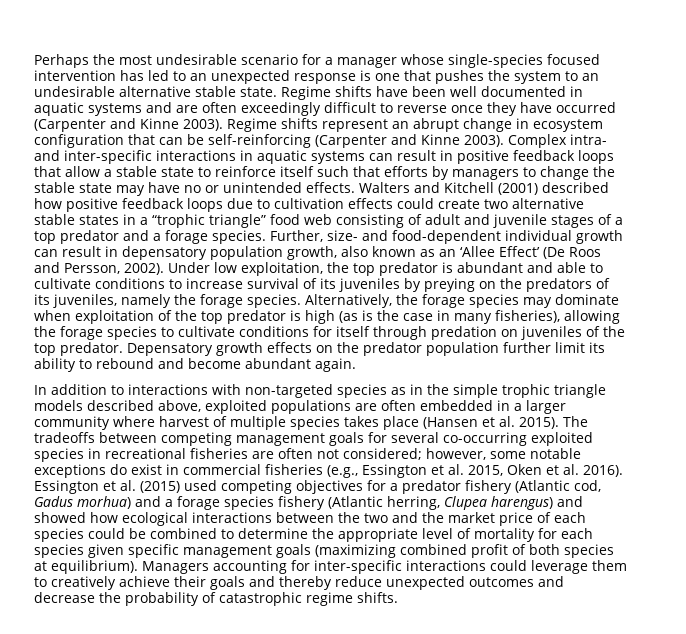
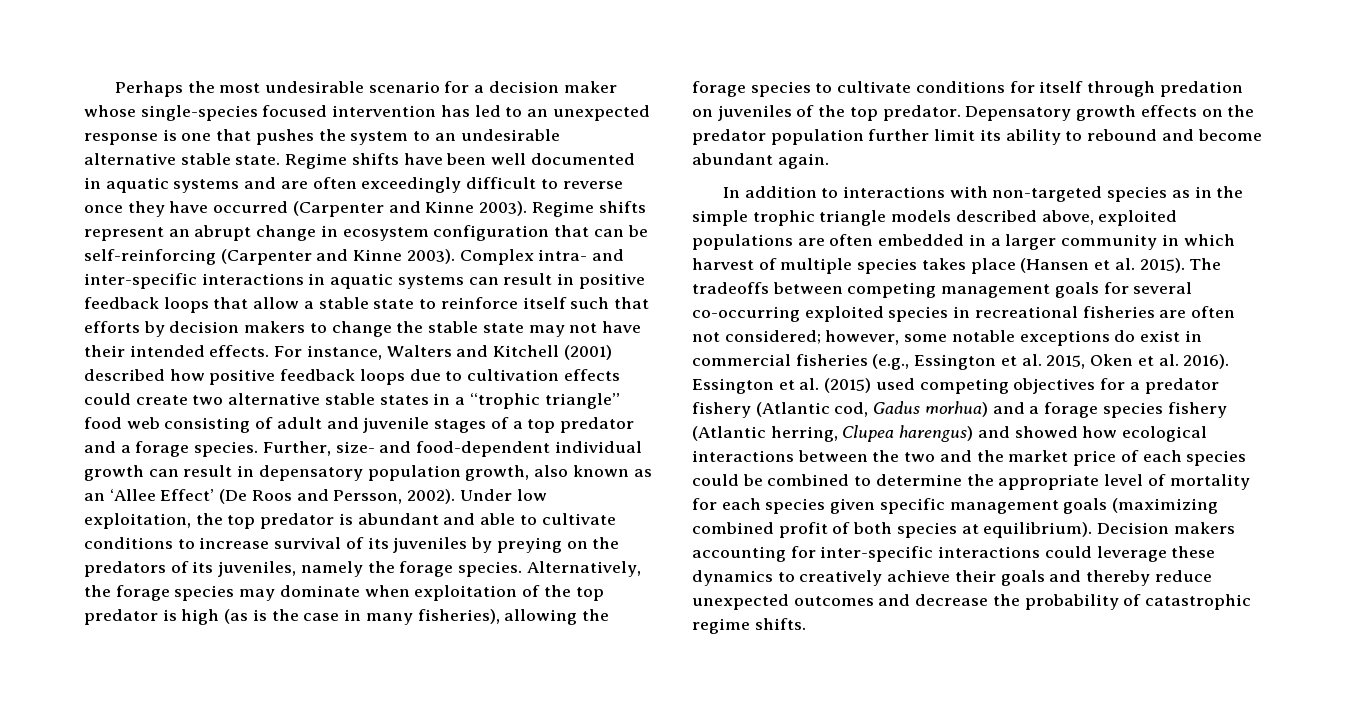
[337,57,397,68] manager -> [488,81,617,93] decision maker
[452,169,519,180] managers -> [169,321,306,333] decision makers
[148,182,355,193] have no or unintended effects. -> [569,321,641,333] [84,345,382,360] not have their intended effects. For instance,
[113,416,155,427] where -> [1161,234,1235,246] in which
[142,561,209,574] Managers -> [1097,522,1235,534] Decision makers
[592,560,627,571] them -> [1171,546,1216,558] [692,570,773,586] these dynamics

